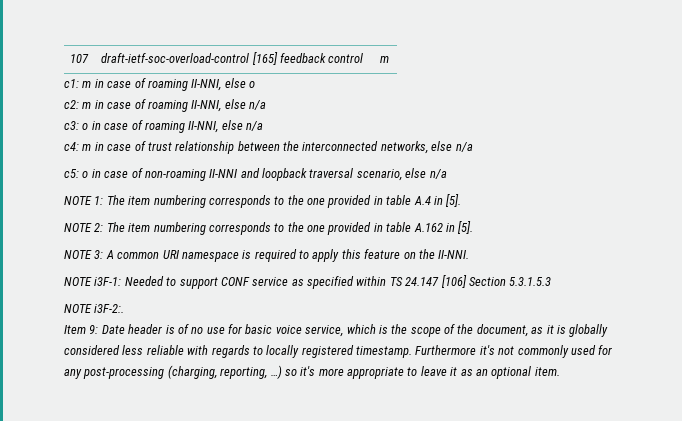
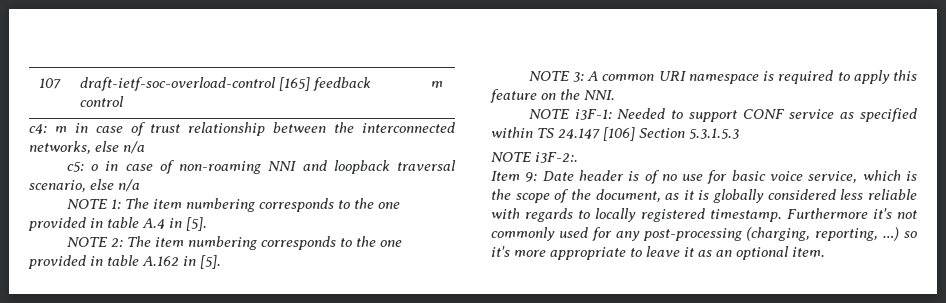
[64,78,255,91] [64,99,266,112] [64,120,263,133] // c1: m in case of roaming II-NNI, else o // c2: m in case of roaming II-NNI, else n/a // c3: o in case of roaming II-NNI, else n/a -> (443, 84) none
[209,169,238,178] II-NNI -> [268,161,297,171] NNI
[438,250,470,259] II-NNI. -> [584,90,616,100] NNI.

